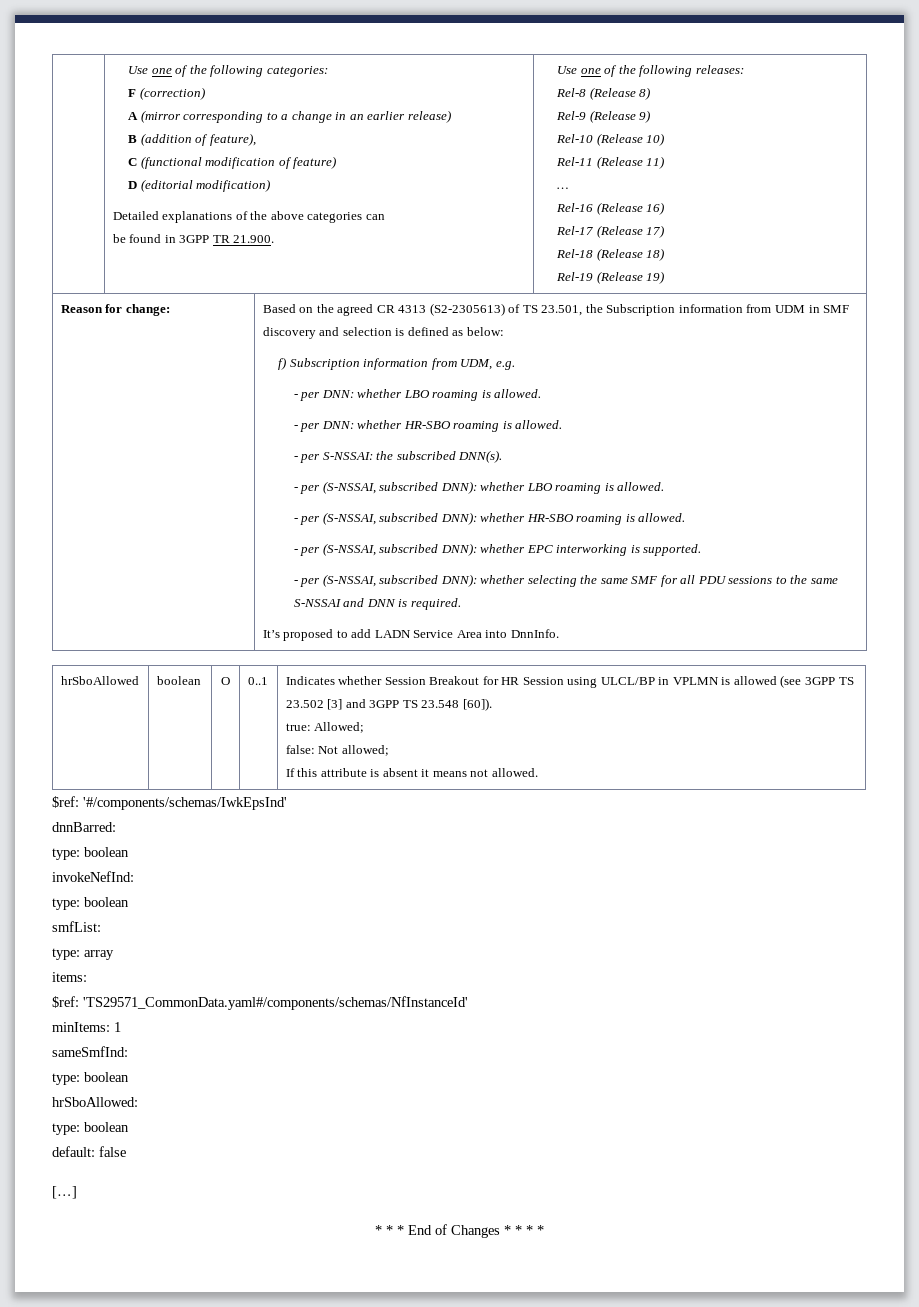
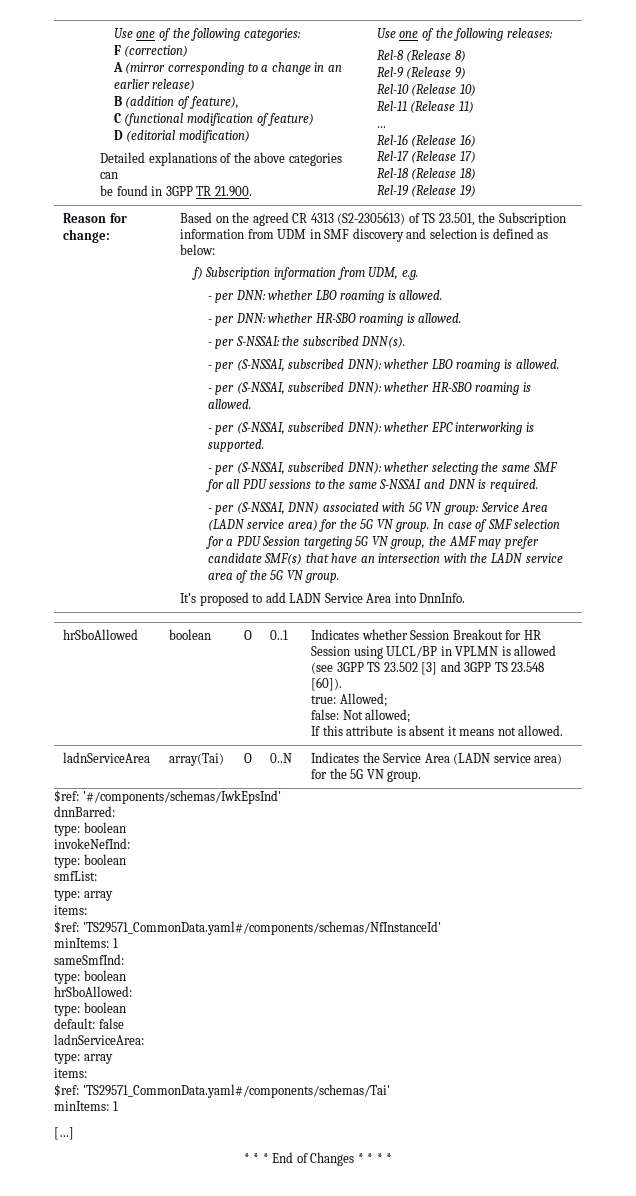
(461, 604) none -> [207,502,549,515] [207,519,561,532] [205,536,539,549] [207,553,563,565] [207,570,340,583] // - per (S-NSSAI, DNN) associated with 5G VN group: Service Area (LADN service area) for the 5G VN group. In case of SMF selection for a PDU Session targeting 5G VN group, the AMF may prefer candidate SMF(s) that have an intersection with the LADN service area of the 5G VN group.
(538, 772) none -> [63,752,151,763] [169,753,225,766] [244,753,252,763] [270,753,293,763] [311,752,563,765] [311,768,422,782] // ladnServiceArea | array(Tai) | O | 0..N | Indicates the Service Area (LADN service area) for the 5G VN group.
(126, 1151) none -> [54,1034,144,1045] [54,1052,113,1064] [54,1068,87,1078] [54,1084,390,1098] [54,1101,118,1111] // ladnServiceArea: // type: array // items: // $ref: 'TS29571_CommonData.yaml#/components/schemas/Tai' // minItems: 1

